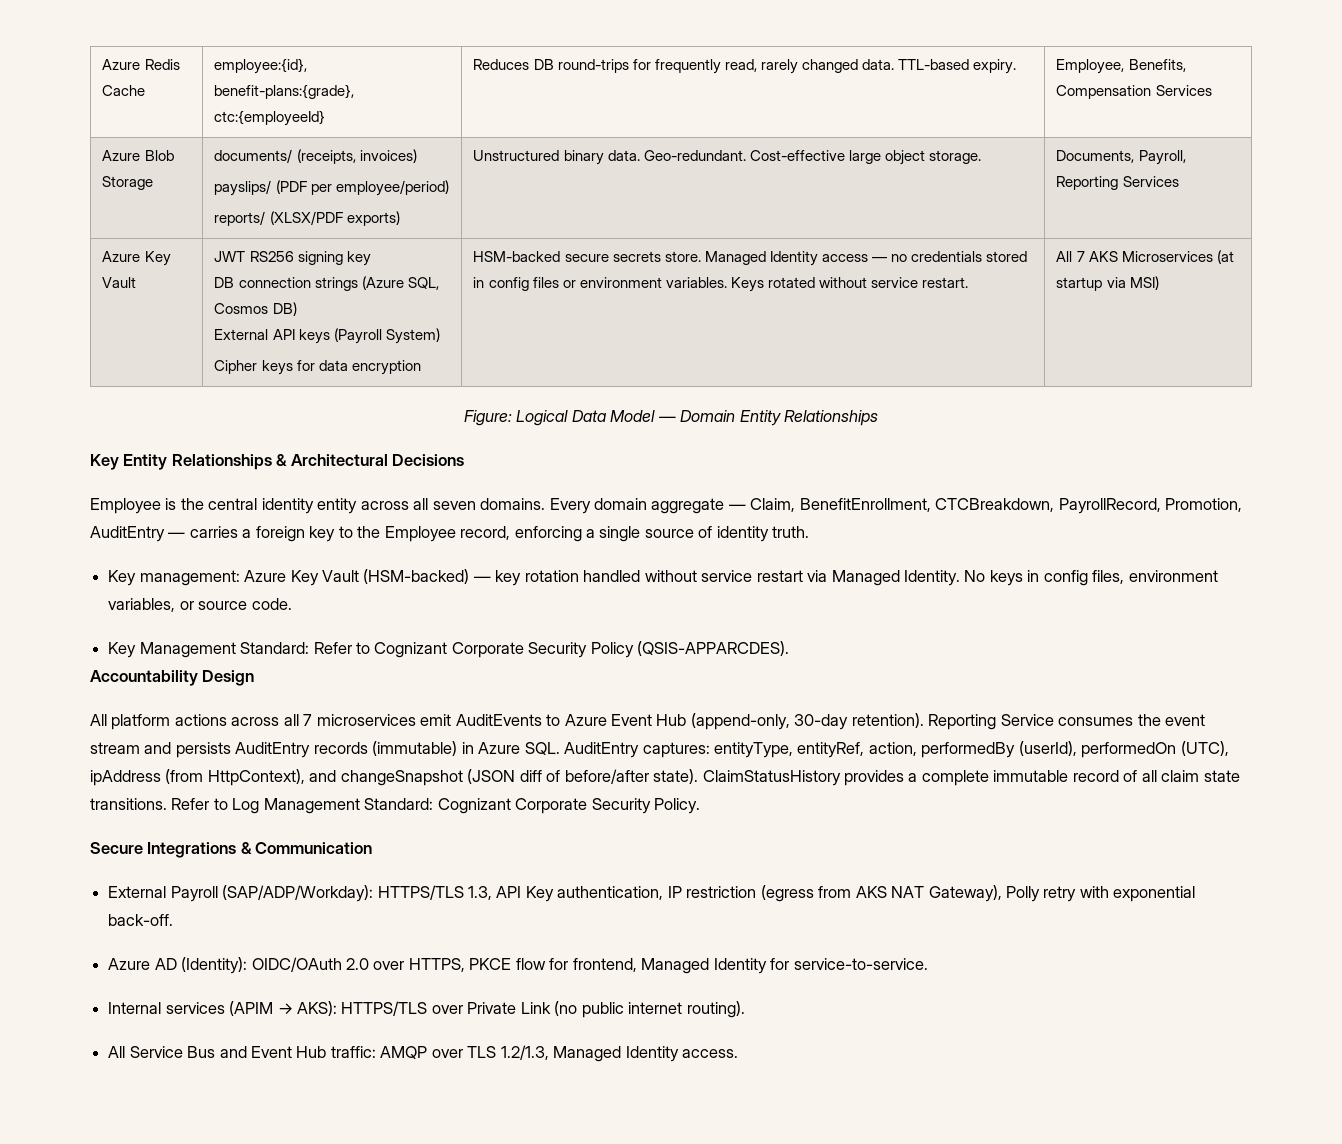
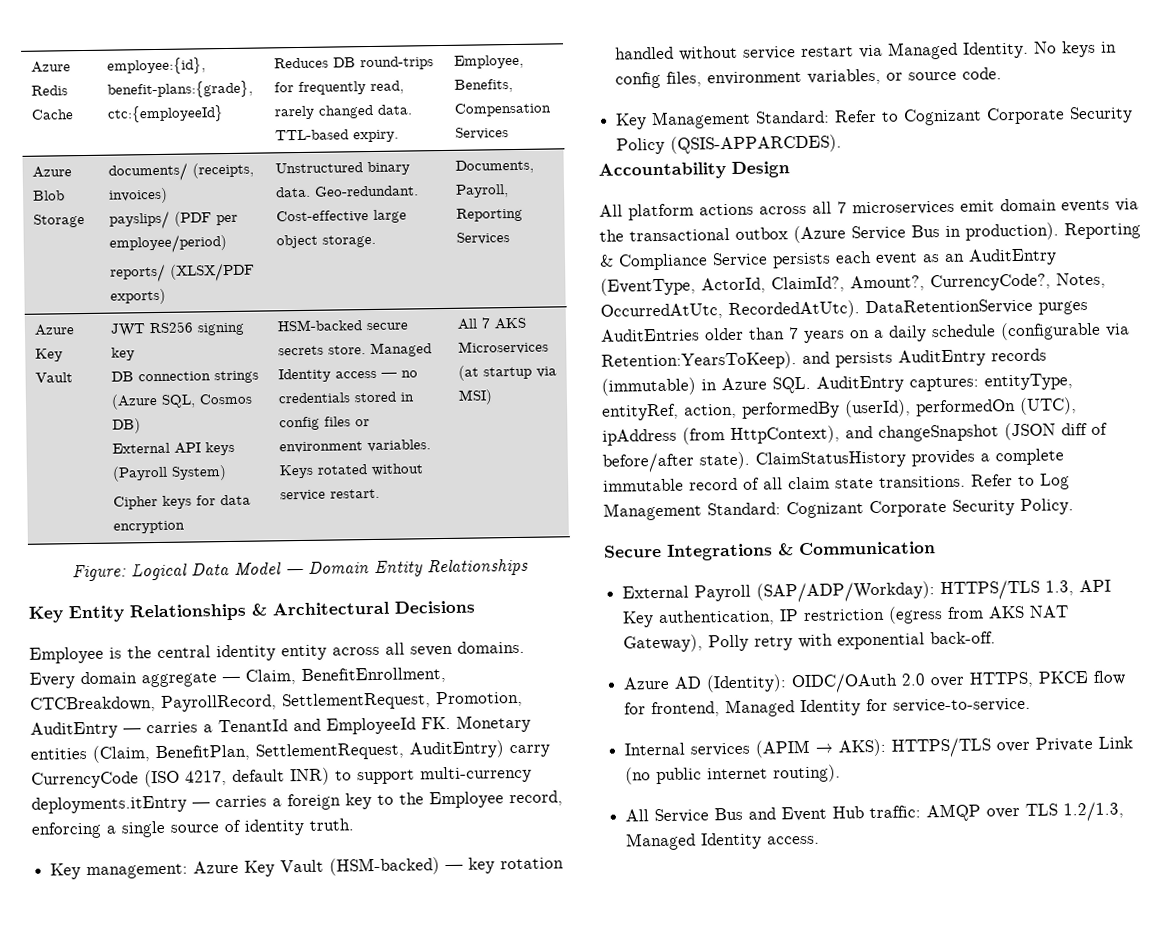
(1161, 506) none -> [282,692,431,711] SettlementRequest,
(252, 533) none -> [218,714,531,735] [30,740,550,763] [31,765,532,789] [31,795,282,814] TenantId and EmployeeId FK. Monetary entities (Claim, BenefitPlan, SettlementRequest, AuditEntry) carry CurrencyCode (ISO 4217, default INR) to support multi-currency deployments.itEntry — carries a
[455,713,1206,730] [90,742,140,754] AuditEvents to Azure Event Hub (append-only, 30-day retention). Reporting Service consumes the event stream -> [1000,198,1139,213] [599,222,1141,244] [599,248,1057,271] [600,272,1106,296] [600,298,1088,320] [601,321,1130,343] [601,351,797,371] domain events via the transactional outbox (Azure Service Bus in production). Reporting & Compliance Service persists each event as an AuditEntry (EventType, ActorId, ClaimId?, Amount?, CurrencyCode?, Notes, OccurredAtUtc, RecordedAtUtc). DataRetentionService purges AuditEntries older than 7 years on a daily schedule (configurable via Retention:YearsToKeep).

